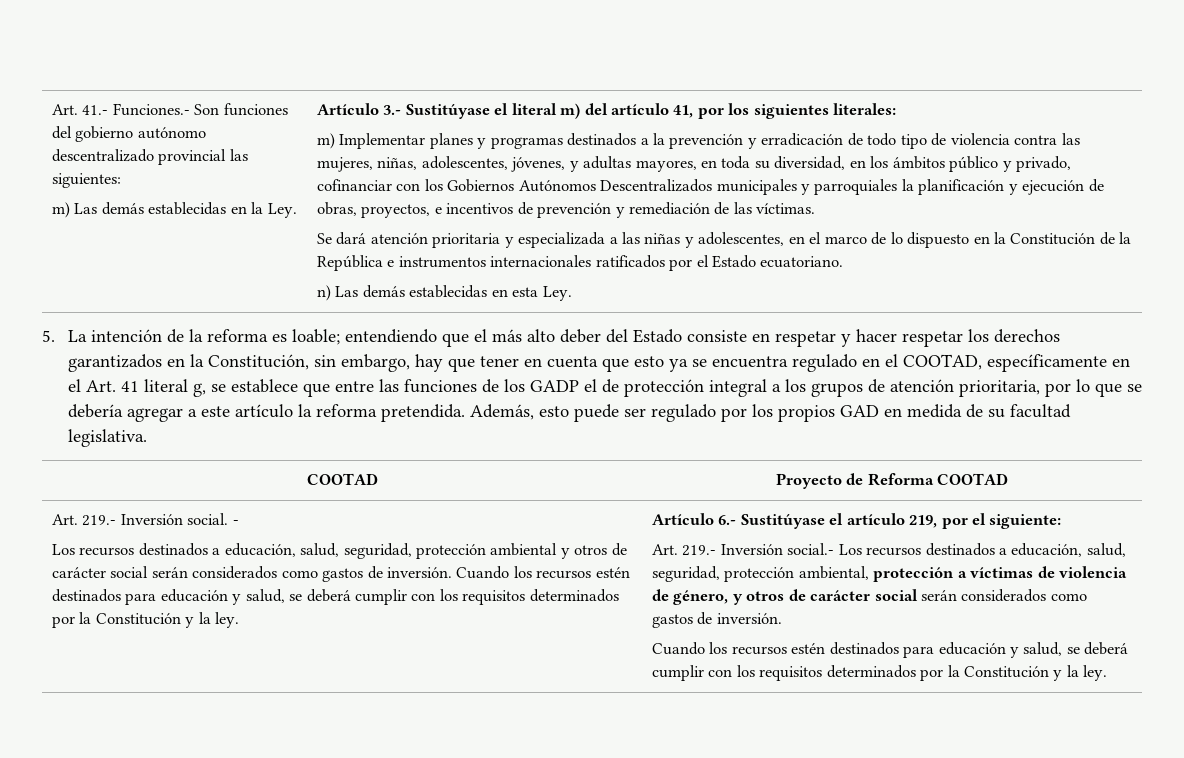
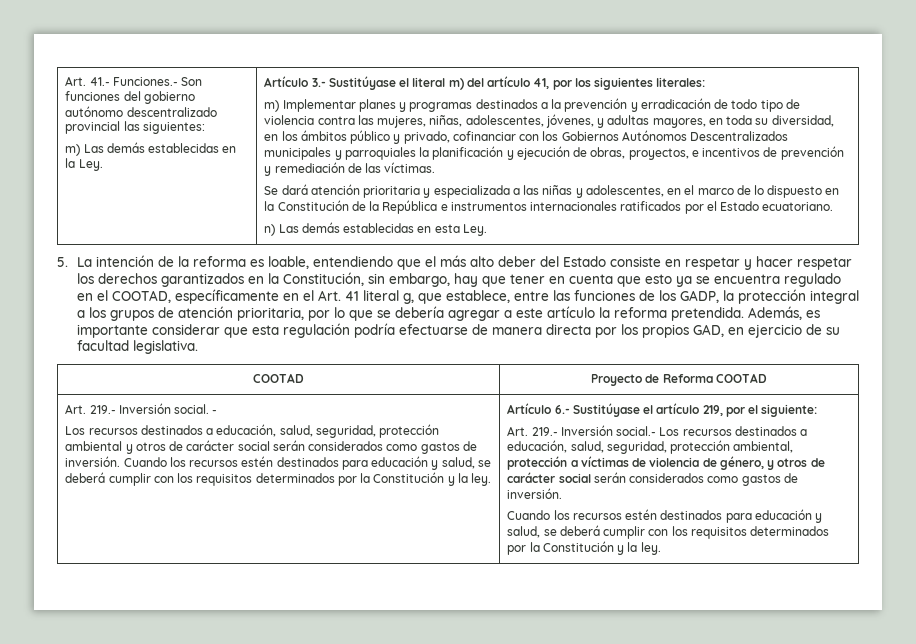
[291,329,340,345] loable; -> [267,256,309,269] loable,
[210,379,330,397] se establece que -> [417,290,510,304] que establece,
[529,379,619,393] GADP el de -> [679,290,734,303] GADP, la
[538,404,962,422] esto puede ser regulado por los propios GAD en medida -> [805,310,820,318] [76,323,802,338] es importante considerar que esta regulación podría efectuarse de manera directa por los propios GAD, en ejercicio

